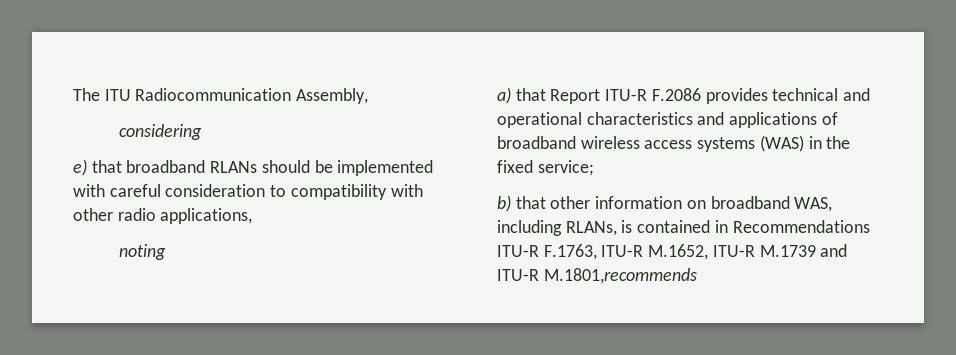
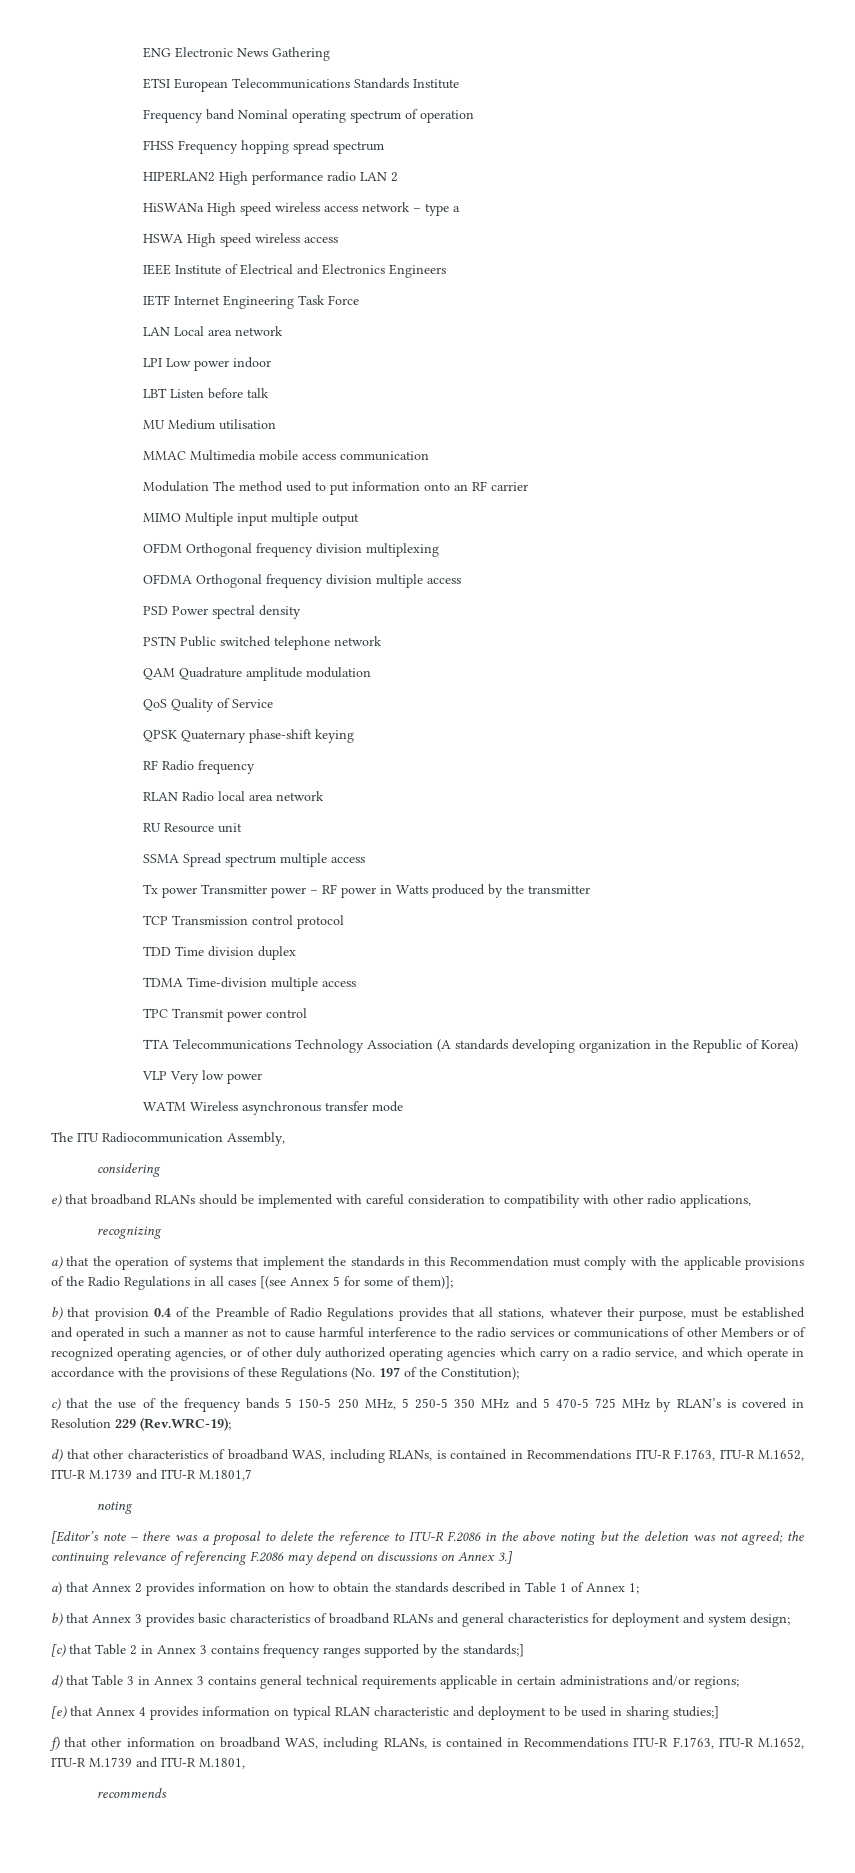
(73, 94) none -> [142,47,330,61] [142,78,459,92] [142,109,474,123] [142,140,384,154] [142,171,398,185] [142,202,460,216] [142,233,338,247] [142,264,446,278] [142,295,359,309] [142,326,283,336] [142,357,271,371] [142,388,269,399] [142,419,276,430] [142,450,429,461] [142,481,528,495] [142,512,359,526] [142,543,439,557] [142,574,461,588] [142,605,301,619] [142,636,382,650] [142,667,371,681] [142,698,273,712] [142,729,354,743] [142,760,255,774] [142,791,324,802] [142,823,242,833] [142,853,365,867] [142,884,590,898] [142,915,344,929] [142,946,296,960] [142,977,356,991] [142,1008,307,1022] [142,1039,798,1053] [141,1070,262,1084] [142,1101,403,1115] ENG Electronic News Gathering // ETSI European Telecommunications Standards Institute // Frequency band Nominal operating spectrum of operation // FHSS Frequency hopping spread spectrum // HIPERLAN2 High performance radio LAN 2 // HiSWANa High speed wireless access network – type a // HSWA High speed wireless access // IEEE Institute of Electrical and Electronics Engineers // IETF Internet Engineering Task Force // LAN Local area network // LPI Low power indoor // LBT Listen before talk // MU Medium utilisation // MMAC Multimedia mobile access communication // Modulation The method used to put information onto an RF carrier // MIMO Multiple input multiple output // OFDM Orthogonal frequency division multiplexing // OFDMA Orthogonal frequency division multiple access // PSD Power spectral density // PSTN Public switched telephone network // QAM Quadrature amplitude modulation // QoS Quality of Service // QPSK Quaternary phase-shift keying // RF Radio frequency // RLAN Radio local area network // RU Resource unit // SSMA Spread spectrum multiple access // Tx power Transmitter power – RF power in Watts produced by the transmitter // TCP Transmission control protocol // TDD Time division duplex // TDMA Time-division multiple access // TPC Transmit power control // TTA Telecommunications Technology Association (A standards developing organization in the Republic of Korea) // VLP Very low power // WATM Wireless asynchronous transfer mode //
[118,244,166,260] [497,87,871,104] [497,112,838,128] [497,135,851,152] [497,160,594,176] [497,195,511,212] noting // a) that Report ITU-R F.2086 provides technical and operational characteristics and applications of broadband wireless access systems (WAS) in the fixed service; // b) -> [96,1226,162,1239] [51,1256,805,1270] [51,1276,453,1290] [51,1307,806,1321] [51,1327,806,1341] [51,1347,804,1361] [51,1367,519,1381] [51,1398,804,1412] [51,1417,231,1431] [51,1449,804,1463] [51,1469,252,1481] [96,1501,133,1514] [51,1531,805,1546] [51,1551,513,1566] [51,1582,639,1596] [51,1613,790,1627] [51,1644,524,1658] [51,1675,739,1689] [51,1706,719,1720] [49,1737,60,1751] recognizing // a) that the operation of systems that implement the standards in this Recommendation must comply with the applicable provisions of the Radio Regulations in all cases [(see Annex 5 for some of them)]; // b) that provision 0.4 of the Preamble of Radio Regulations provides that all stations, whatever their purpose, must be established and operated in such a manner as not to cause harmful interference to the radio services or communications of other Members or of recognized operating agencies, or of other duly authorized operating agencies which carry on a radio service, and which operate in accordance with the provisions of these Regulations (No. 197 of the Constitution); // c) that the use of the frequency bands 5 150-5 250 MHz, 5 250-5 350 MHz and 5 470-5 725 MHz by RLAN’s is covered in Resolution 229 (Rev.WRC-19); // d) that other characteristics of broadband WAS, including RLANs, is contained in Recommendations ITU-R F.1763, ITU-R M.1652, ITU-R M.1739 and ITU-R M.1801,7 // noting // [Editor’s note – there was a proposal to delete the reference to ITU-R F.2086 in the above noting but the deletion was not agreed; the continuing relevance of referencing F.2086 may depend on discussions on Annex 3.] // a) that Annex 2 provides information on how to obtain the standards described in Table 1 of Annex 1; // b) that Annex 3 provides basic characteristics of broadband RLANs and general characteristics for deployment and system design; // [c) that Table 2 in Annex 3 contains frequency ranges supported by the standards;] // d) that Table 3 in Annex 3 contains general technical requirements applicable in certain administrations and/or regions; // [e) that Annex 4 provides information on typical RLAN characteristic and deployment to be used in sharing studies;] // f)
[543,268,697,284] M.1801,recommends -> [199,1758,245,1769] [96,1788,167,1798] M.1801, // recommends

